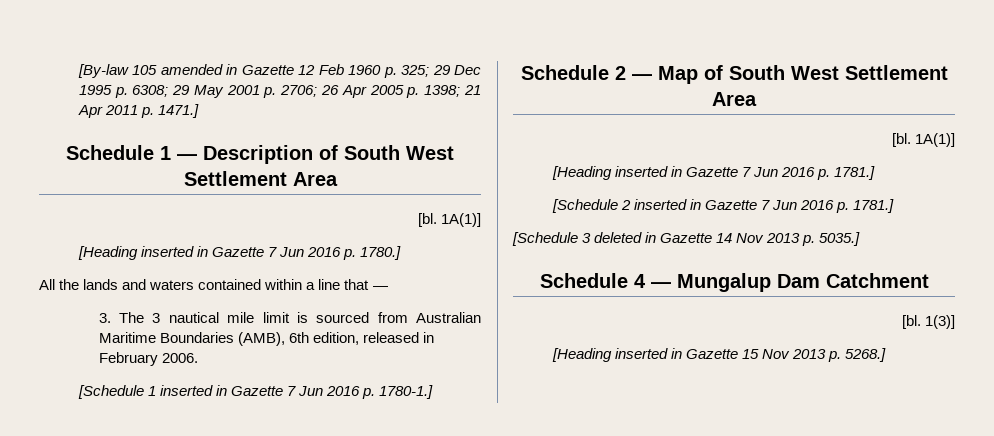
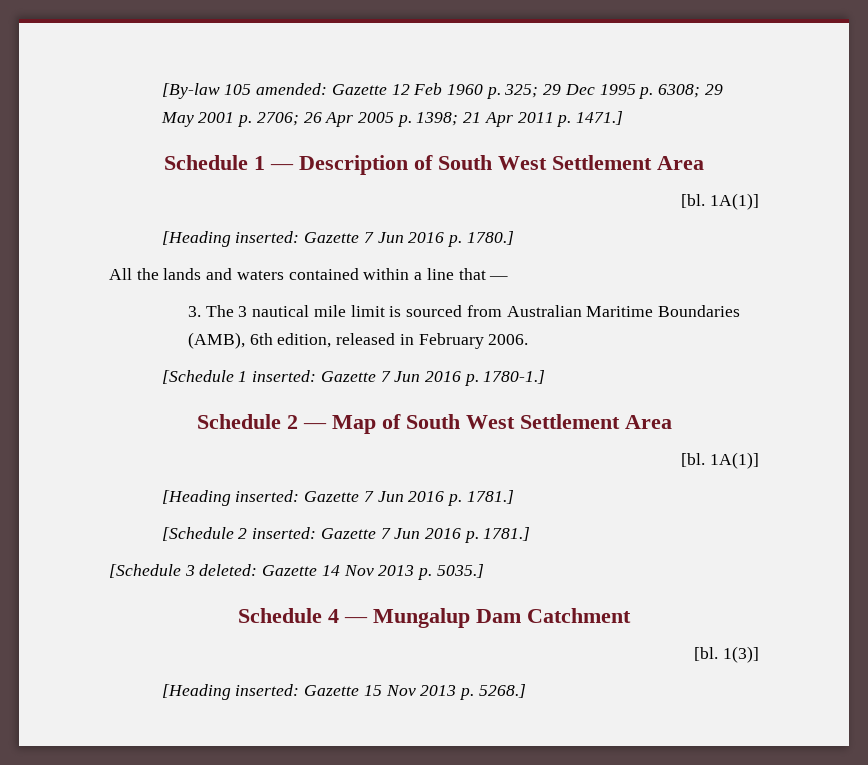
[160,64,238,75] amended in -> [256,83,328,95] amended:
[140,246,208,257] inserted in -> [235,231,300,243] inserted:
[159,385,227,396] inserted in -> [252,370,317,382] inserted:
[614,166,682,177] inserted in -> [235,490,300,502] inserted:
[633,199,701,210] inserted in -> [252,527,317,539] inserted:
[594,232,657,243] deleted in -> [199,564,258,576] deleted:
[614,348,682,359] inserted in -> [235,684,300,696] inserted:

